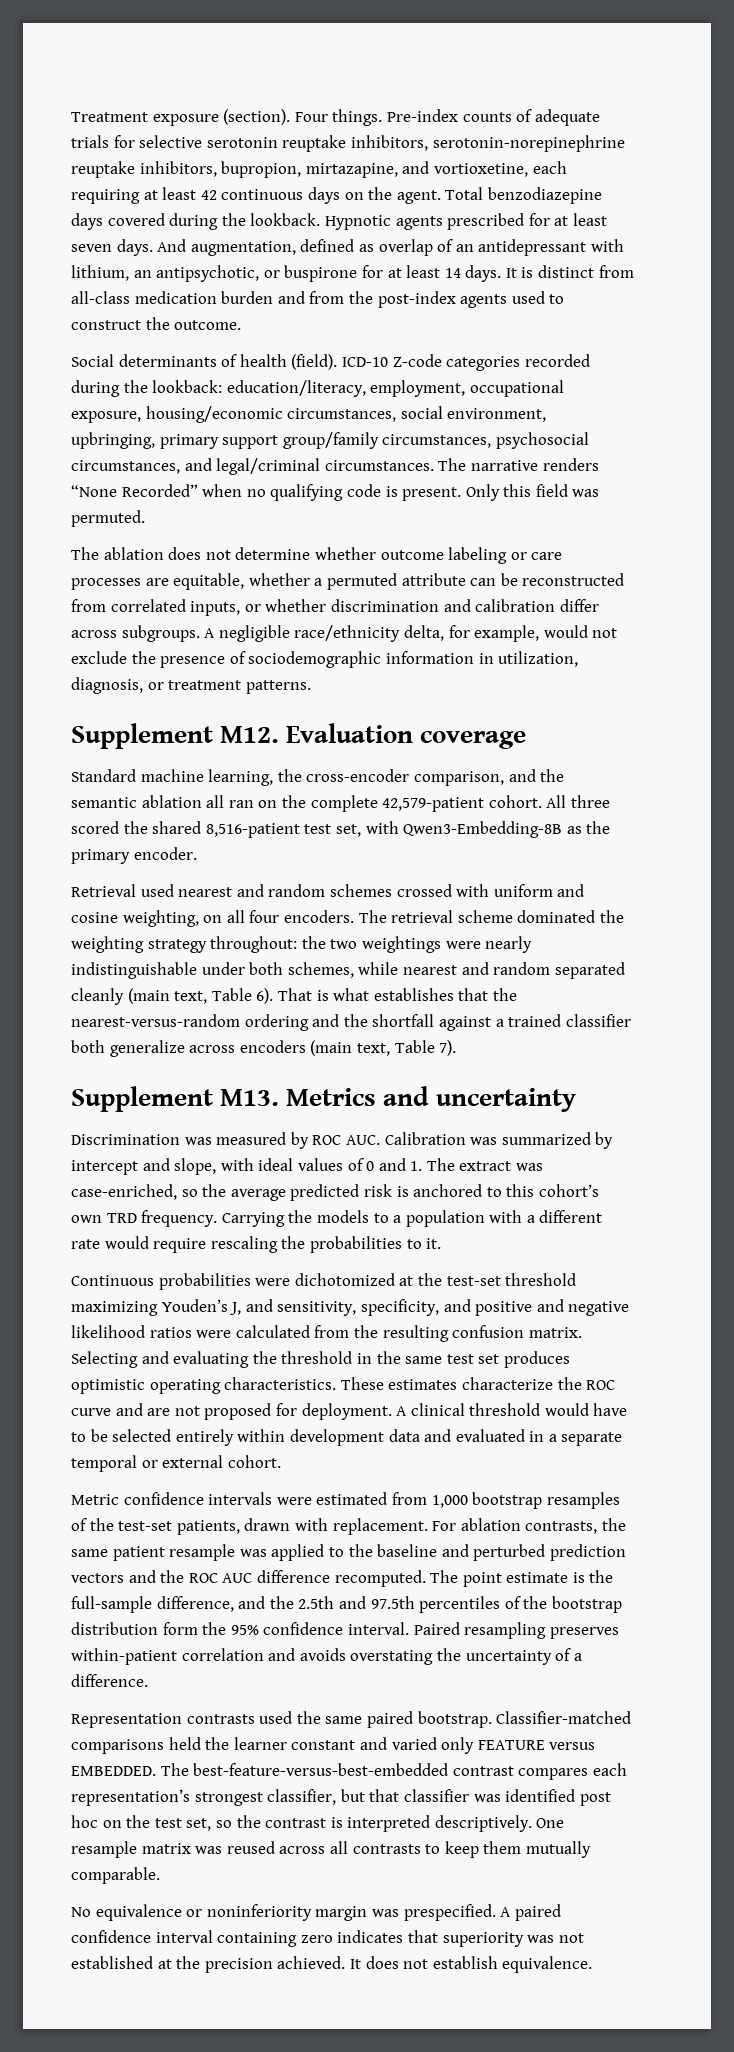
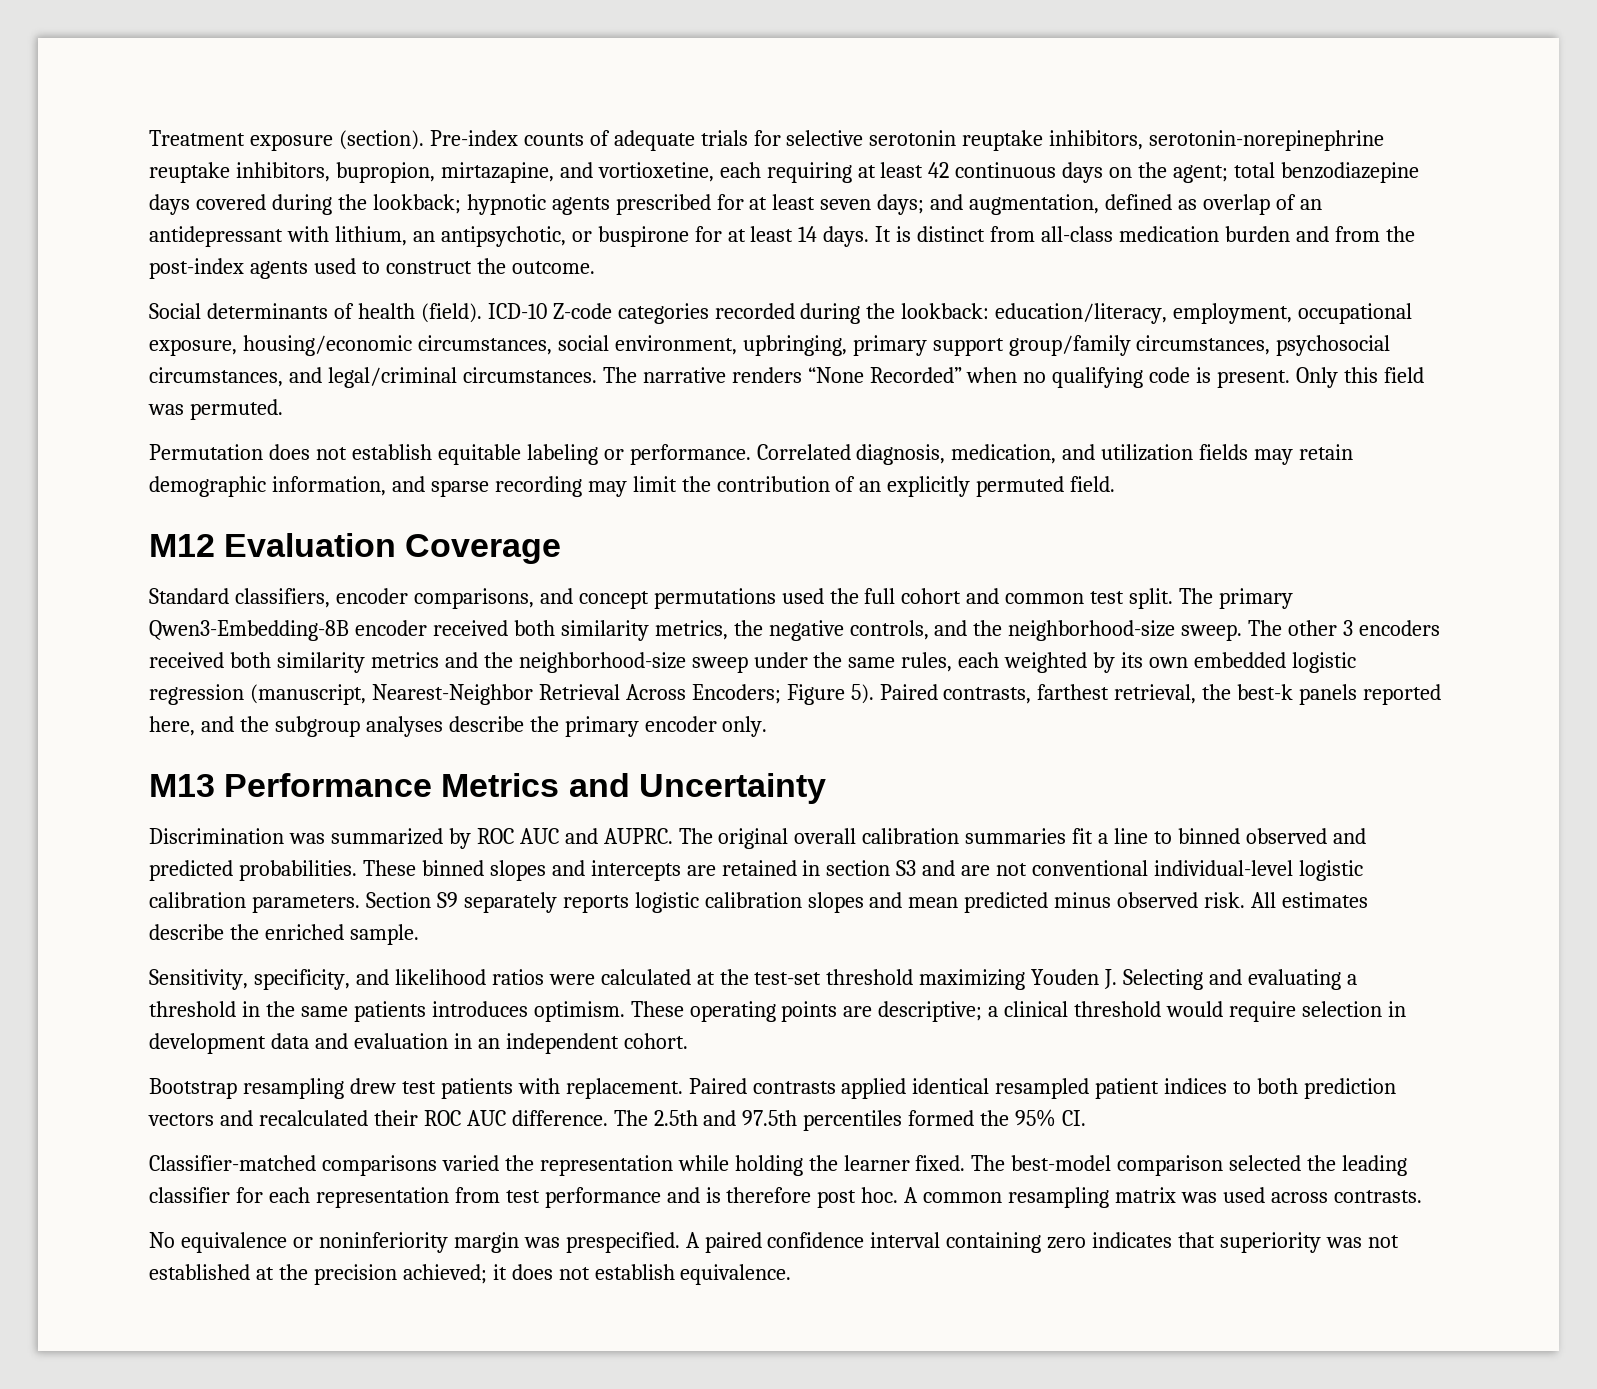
[294,109,383,126] Four things. -> (424, 140) none
[396,187,484,204] agent. Total -> [1173,162,1276,183] agent; total
[250,213,391,230] lookback. Hypnotic -> [372,194,546,215] lookback; hypnotic
[116,239,187,256] days. And -> [877,194,964,215] days; and
[71,547,563,564] [71,573,625,590] [71,599,599,616] [71,625,618,642] [71,651,579,668] [71,677,311,694] [71,723,527,749] [71,769,565,786] [71,795,610,812] [71,821,611,838] [71,847,197,864] [71,884,585,897] [71,910,624,927] [71,936,533,953] [71,962,625,979] [71,988,517,1005] [71,1014,631,1031] [71,1040,457,1057] [71,1086,280,1112] The ablation does not determine whether outcome labeling or care processes are equitable, whether a permuted attribute can be reconstructed from correlated inputs, or whether discrimination and calibration differ across subgroups. A negligible race/ethnicity delta, for example, would not exclude the presence of sociodemographic information in utilization, diagnosis, or treatment patterns. // Supplement M12. Evaluation coverage // Standard machine learning, the cross-encoder comparison, and the semantic ablation all ran on the complete 42,579-patient cohort. All three scored the shared 8,516-patient test set, with Qwen3-Embedding-8B as the primary encoder. // Retrieval used nearest and random schemes crossed with uniform and cosine weighting, on all four encoders. The retrieval scheme dominated the weighting strategy throughout: the two weightings were nearly indistinguishable under both schemes, while nearest and random separated cleanly (main text, Table 6). That is what establishes that the nearest-versus-random ordering and the shortfall against a trained classifier both generalize across encoders (main text, Table 7). // Supplement M13. -> [149,444,1354,465] [149,476,1116,497] [149,533,562,564] [149,588,1294,609] [149,620,1441,641] [149,652,1356,673] [149,684,1442,705] [149,716,768,737] [149,773,433,797] Permutation does not establish equitable labeling or performance. Correlated diagnosis, medication, and utilization fields may retain demographic information, and sparse recording may limit the contribution of an explicitly permuted field. // M12 Evaluation Coverage // Standard classifiers, encoder comparisons, and concept permutations used the full cohort and common test split. The primary Qwen3-Embedding-8B encoder received both similarity metrics, the negative controls, and the neighborhood-size sweep. The other 3 encoders received both similarity metrics and the neighborhood-size sweep under the same rules, each weighted by its own embedded logistic regression (manuscript, Nearest-Neighbor Retrieval Across Encoders; Figure 5). Paired contrasts, farthest retrieval, the best-k panels reported here, and the subgroup analyses describe the primary encoder only. // M13 Performance
[435,1088,576,1112] uncertainty -> [638,773,826,804] Uncertainty
[216,1132,287,1145] measured -> [330,828,443,845] summarized
[345,1132,614,1149] [71,1158,544,1175] [71,1184,599,1201] [71,1210,603,1227] [71,1236,442,1253] [71,1273,395,1290] AUC. Calibration was summarized by intercept and slope, with ideal values of 0 and 1. The extract was case-enriched, so the average predicted risk is anchored to this cohort’s own TRD frequency. Carrying the models to a population with a different rate would require rescaling the probabilities to it. // Continuous probabilities were dichotomized -> [519,828,1366,849] [149,860,1363,881] [149,892,1369,913] [149,924,419,945] [149,969,691,990] AUC and AUPRC. The original overall calibration summaries fit a line to binned observed and predicted probabilities. These binned slopes and intercepts are retained in section S3 and are not conventional individual-level logistic calibration parameters. Section S9 separately reports logistic calibration slopes and mean predicted minus observed risk. All estimates describe the enriched sample. // Sensitivity, specificity, and likelihood ratios were calculated
[161,1299,630,1316] [71,1325,582,1342] Youden’s J, and sensitivity, specificity, and positive and negative likelihood ratios were calculated from the resulting confusion matrix. -> [1031,969,1118,989] Youden J.
[252,1351,277,1364] the -> [1346,974,1357,985] a
[446,1351,570,1368] [71,1377,616,1394] [71,1403,628,1420] [71,1429,623,1446] [71,1455,281,1472] [71,1492,620,1509] [71,1518,626,1535] [71,1544,626,1561] [71,1570,614,1587] [71,1596,622,1613] [71,1622,619,1639] [71,1648,582,1665] [71,1674,148,1687] [71,1711,632,1728] [71,1737,596,1754] [71,1763,627,1780] [71,1789,611,1806] [71,1815,565,1832] [71,1841,591,1858] [71,1867,160,1884] test set produces optimistic operating characteristics. These estimates characterize the ROC curve and are not proposed for deployment. A clinical threshold would have to be selected entirely within development data and evaluated in a separate temporal or external cohort. // Metric confidence intervals were estimated from 1,000 bootstrap resamples of the test-set patients, drawn with replacement. For ablation contrasts, the same patient resample was applied to the baseline and perturbed prediction vectors and the ROC AUC difference recomputed. The point estimate is the full-sample difference, and the 2.5th and 97.5th percentiles of the bootstrap distribution form the 95% confidence interval. Paired resampling preserves within-patient correlation and avoids overstating the uncertainty of a difference. // Representation contrasts used the same paired bootstrap. Classifier-matched comparisons held the learner constant and varied only FEATURE versus EMBEDDED. The best-feature-versus-best-embedded contrast compares each representation’s strongest classifier, but that classifier was identified post hoc on the test set, so the contrast is interpreted descriptively. One resample matrix was reused across all contrasts to keep them mutually comparable. -> [353,1001,1406,1022] [149,1033,688,1054] [149,1078,1397,1099] [148,1109,1087,1131] [149,1155,1408,1176] [149,1187,1422,1208] patients introduces optimism. These operating points are descriptive; a clinical threshold would require selection in development data and evaluation in an independent cohort. // Bootstrap resampling drew test patients with replacement. Paired contrasts applied identical resampled patient indices to both prediction vectors and recalculated their ROC AUC difference. The 2.5th and 97.5th percentiles formed the 95% CI. // Classifier-matched comparisons varied the representation while holding the learner fixed. The best-model comparison selected the leading classifier for each representation from test performance and is therefore post hoc. A common resampling matrix was used across contrasts.
[277,1956,361,1969] achieved. It -> [402,1264,507,1284] achieved; it

